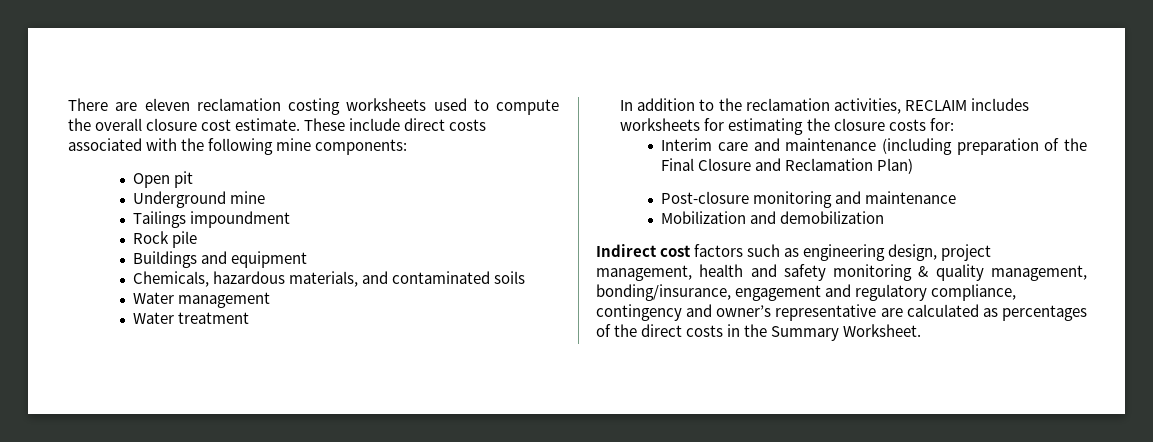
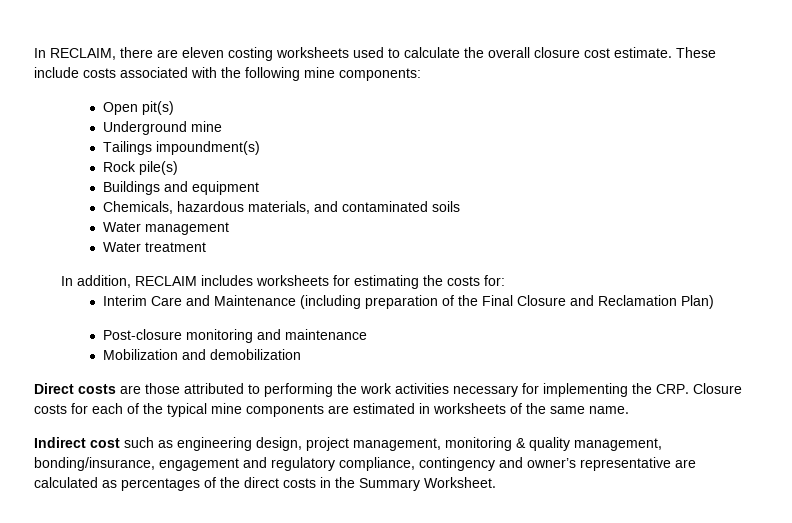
[68,98,108,111] There -> [34,47,153,60] In RECLAIM, there
[196,98,281,111] reclamation -> (224, 52) none
[496,99,559,115] compute -> [404,47,460,58] calculate
[404,118,446,131] direct -> (79, 72) none
[174,171,194,188] pit -> [141,101,174,115] pit(s)
[190,211,291,228] impoundment -> [155,141,260,155] impoundment(s)
[172,231,198,248] pile -> [138,161,178,175] pile(s)
[637,98,901,114] addition to the reclamation activities, -> [76,275,131,288] addition,
[833,118,885,131] closure -> (443, 280) none
[717,138,877,151] care and maintenance -> [150,295,296,306] Care and Maintenance
(885, 217) none -> [34,383,742,397] [34,403,629,417] // Direct costs are those attributed to performing the work activities necessary for implementing the CRP. Closure costs for each of the typical mine components are estimated in worksheets of the same name.
[694,244,744,257] factors -> (120, 443) none
[699,264,826,281] health and safety -> (441, 444) none

